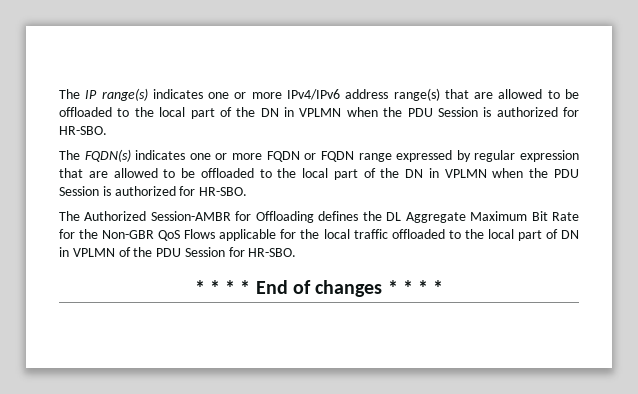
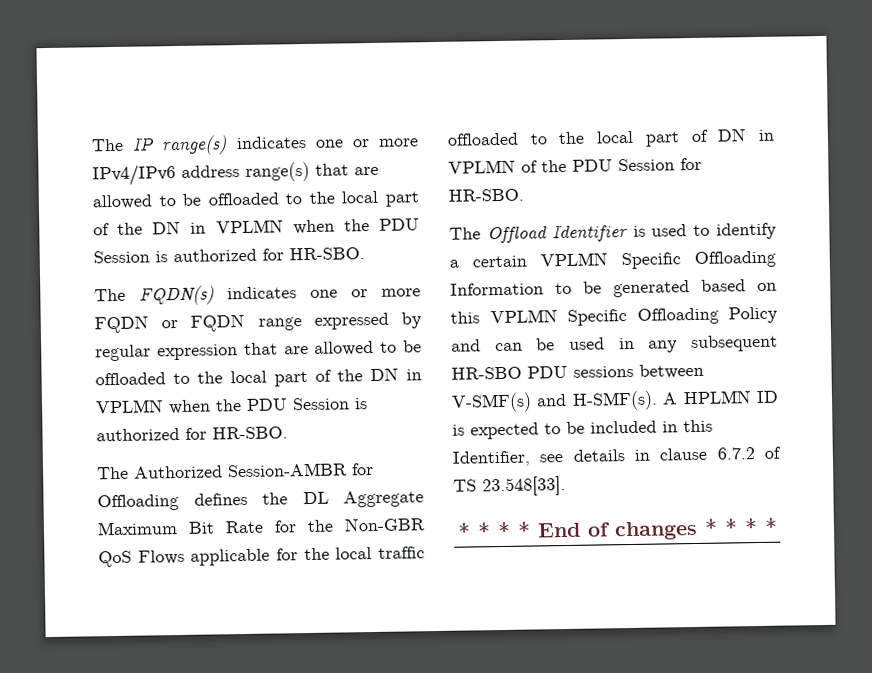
(297, 252) none -> [449,222,777,244] [449,250,776,270] [450,279,777,298] [450,306,778,326] [451,334,778,353] [451,363,704,380] [451,390,779,413] [452,419,713,440] [452,446,781,467] [453,476,566,497] // The Offload Identifier is used to identify a certain VPLMN Specific Offloading Information to be generated based on this VPLMN Specific Offloading Policy and can be used in any subsequent HR-SBO PDU sessions between V-SMF(s) and H-SMF(s). A HPLMN ID is expected to be included in this Identifier, see details in clause 6.7.2 of TS 23.548[33].

